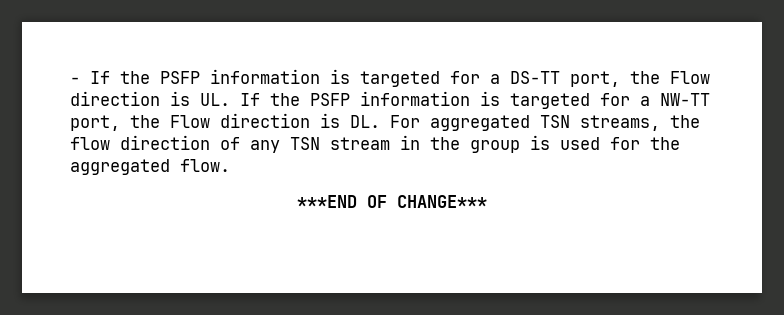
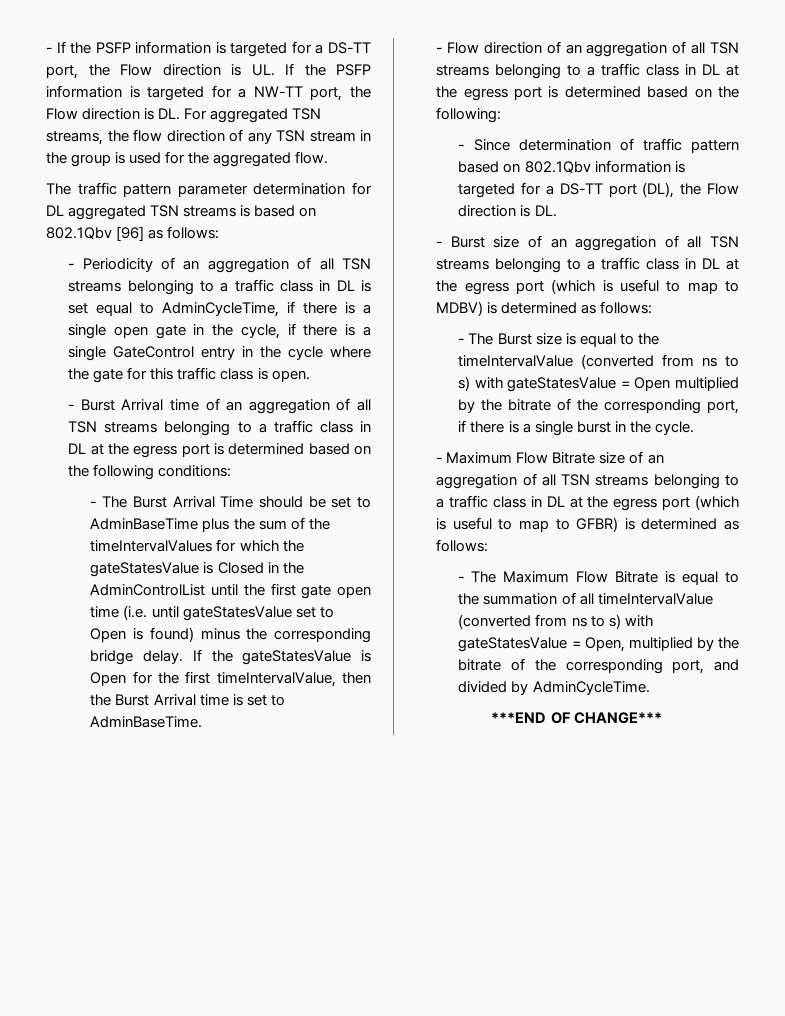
(230, 165) none -> [46,182,372,197] [46,205,317,220] [46,226,220,241] [68,257,371,273] [68,279,372,295] [68,301,371,317] [68,323,372,339] [68,346,371,361] [68,367,310,383] [68,398,372,414] [68,420,372,436] [68,443,372,458] [68,464,232,480] [90,496,372,508] [90,517,330,532] [90,539,304,552] [90,562,304,577] [90,583,371,599] [90,605,334,621] [90,627,371,643] [90,649,371,665] [90,671,371,687] [90,694,285,706] [90,716,203,728] [436,41,739,57] [436,63,739,79] [436,86,739,101] [436,107,502,123] [458,138,739,153] [458,160,685,173] [458,182,739,198] [458,205,557,217] [436,235,739,251] [436,257,739,273] [436,279,739,295] [436,301,653,316] [458,333,659,347] [458,354,739,369] [458,376,739,392] [458,398,739,414] [458,420,694,436] [436,451,664,464] [436,473,739,489] [436,495,739,511] [436,517,739,532] [436,539,489,552] [458,571,739,585] [458,592,713,605] [458,614,653,629] [458,637,739,652] [458,658,739,674] [458,681,650,695] // The traffic pattern parameter determination for DL aggregated TSN streams is based on 802.1Qbv [96] as follows: // - Periodicity of an aggregation of all TSN streams belonging to a traffic class in DL is set equal to AdminCycleTime, if there is a single open gate in the cycle, if there is a single GateControl entry in the cycle where the gate for this traffic class is open. // - Burst Arrival time of an aggregation of all TSN streams belonging to a traffic class in DL at the egress port is determined based on the following conditions: // - The Burst Arrival Time should be set to AdminBaseTime plus the sum of the timeIntervalValues for which the gateStatesValue is Closed in the AdminControlList until the first gate open time (i.e. until gateStatesValue set to Open is found) minus the corresponding bridge delay. If the gateStatesValue is Open for the first timeIntervalValue, then the Burst Arrival time is set to AdminBaseTime. // - Flow direction of an aggregation of all TSN streams belonging to a traffic class in DL at the egress port is determined based on the following: // - Since determination of traffic pattern based on 802.1Qbv information is targeted for a DS-TT port (DL), the Flow direction is DL. // - Burst size of an aggregation of all TSN streams belonging to a traffic class in DL at the egress port (which is useful to map to MDBV) is determined as follows: // - The Burst size is equal to the timeIntervalValue (converted from ns to s) with gateStatesValue = Open multiplied by the bitrate of the corresponding port, if there is a single burst in the cycle. // - Maximum Flow Bitrate size of an aggregation of all TSN streams belonging to a traffic class in DL at the egress port (which is useful to map to GFBR) is determined as follows: // - The Maximum Flow Bitrate is equal to the summation of all timeIntervalValue (converted from ns to s) with gateStatesValue = Open, multiplied by the bitrate of the corresponding port, and divided by AdminCycleTime.

